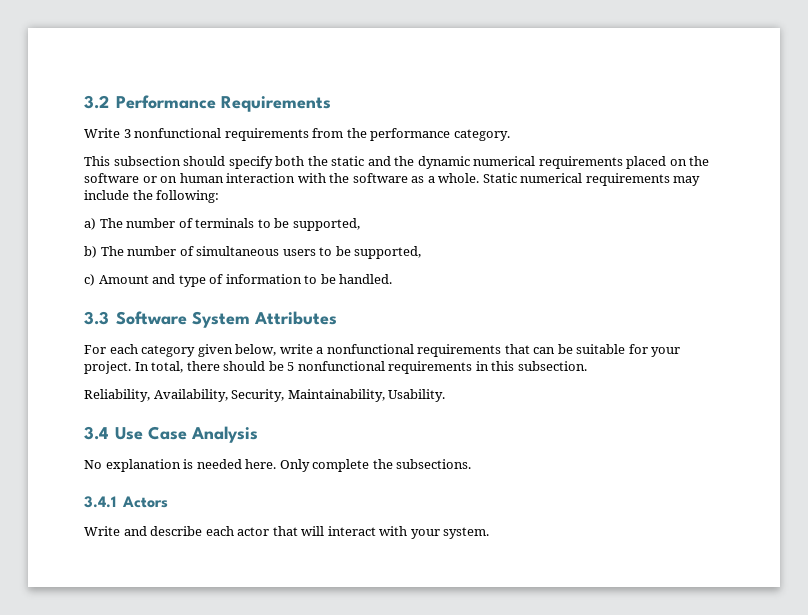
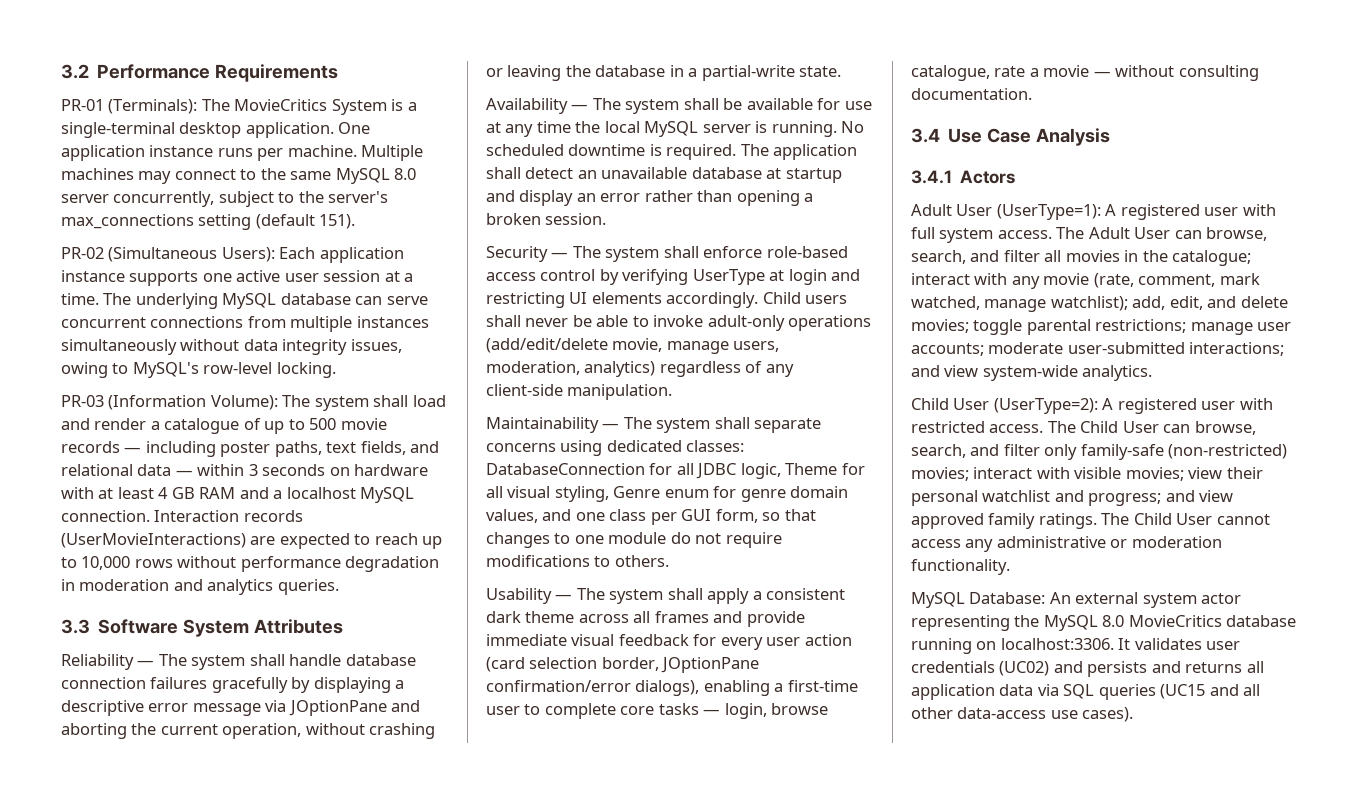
[84,128,510,141] [84,156,710,169] [84,173,701,186] [84,190,220,203] [84,218,360,231] [84,246,422,259] [84,274,393,287] [84,311,337,328] [84,344,681,357] [84,361,587,374] [84,389,446,402] [84,426,258,443] [84,459,472,472] [84,496,168,508] [84,526,490,539] Write 3 nonfunctional requirements from the performance category. // This subsection should specify both the static and the dynamic numerical requirements placed on the software or on human interaction with the software as a whole. Static numerical requirements may include the following: // a) The number of terminals to be supported, // b) The number of simultaneous users to be supported, // c) Amount and type of information to be handled. // 3.3 Software System Attributes // For each category given below, write a nonfunctional requirements that can be suitable for your project. In total, there should be 5 nonfunctional requirements in this subsection. // Reliability, Availability, Security, Maintainability, Usability. // 3.4 Use Case Analysis // No explanation is needed here. Only complete the subsections. // 3.4.1 Actors // Write and describe each actor that will interact with your system. -> [61,99,417,115] [61,122,371,138] [61,145,424,161] [61,168,417,184] [61,191,389,207] [61,214,356,230] [61,247,404,263] [61,270,414,286] [61,293,428,309] [61,316,429,332] [61,339,402,355] [61,362,336,378] [61,395,446,411] [61,418,387,434] [61,441,440,457] [61,464,429,476] [61,487,415,503] [61,510,303,522] [61,533,443,549] [61,556,440,572] [61,579,339,595] [61,619,344,637] [61,654,416,670] [61,677,405,693] [61,700,421,716] [61,723,436,739] [486,65,842,81] [486,98,872,114] [486,121,865,137] [486,144,858,160] [486,167,842,183] [486,190,814,206] [486,213,607,225] [486,246,848,262] [486,269,861,285] [486,292,848,308] [486,315,872,331] [486,338,780,354] [486,361,794,377] [486,384,673,400] [486,417,822,433] [486,440,745,456] [486,463,865,479] [486,486,849,502] [486,509,816,525] [486,532,782,548] [486,555,669,567] [486,588,846,604] [486,611,805,627] [486,634,852,650] [486,657,760,673] [486,680,858,696] [486,703,829,719] [911,65,1259,81] [911,88,1032,100] [911,128,1111,146] [911,170,1016,184] [911,204,1276,220] [911,227,1268,243] [911,250,1252,266] [911,273,1260,289] [911,296,1288,312] [911,319,1292,335] [911,342,1285,356] [911,365,1153,381] [911,398,1273,414] [911,421,1256,435] [911,444,1288,460] [911,467,1263,481] [911,490,1234,506] [911,513,1270,529] [911,536,1222,552] [911,559,1010,575] [911,592,1242,608] [911,615,1297,631] [911,638,1241,654] [911,661,1264,677] [911,684,1261,700] [911,707,1134,722] PR-01 (Terminals): The MovieCritics System is a single-terminal desktop application. One application instance runs per machine. Multiple machines may connect to the same MySQL 8.0 server concurrently, subject to the server's max_connections setting (default 151). // PR-02 (Simultaneous Users): Each application instance supports one active user session at a time. The underlying MySQL database can serve concurrent connections from multiple instances simultaneously without data integrity issues, owing to MySQL's row-level locking. // PR-03 (Information Volume): The system shall load and render a catalogue of up to 500 movie records — including poster paths, text fields, and relational data — within 3 seconds on hardware with at least 4 GB RAM and a localhost MySQL connection. Interaction records (UserMovieInteractions) are expected to reach up to 10,000 rows without performance degradation in moderation and analytics queries. // 3.3 Software System Attributes // Reliability — The system shall handle database connection failures gracefully by displaying a descriptive error message via JOptionPane and aborting the current operation, without crashing or leaving the database in a partial-write state. // Availability — The system shall be available for use at any time the local MySQL server is running. No scheduled downtime is required. The application shall detect an unavailable database at startup and display an error rather than opening a broken session. // Security — The system shall enforce role-based access control by verifying UserType at login and restricting UI elements accordingly. Child users shall never be able to invoke adult-only operations (add/edit/delete movie, manage users, moderation, analytics) regardless of any client-side manipulation. // Maintainability — The system shall separate concerns using dedicated classes: DatabaseConnection for all JDBC logic, Theme for all visual styling, Genre enum for genre domain values, and one class per GUI form, so that changes to one module do not require modifications to others. // Usability — The system shall apply a consistent dark theme across all frames and provide immediate visual feedback for every user action (card selection border, JOptionPane confirmation/error dialogs), enabling a first-time user to complete core tasks — login, browse catalogue, rate a movie — without consulting documentation. // 3.4 Use Case Analysis // 3.4.1 Actors // Adult User (UserType=1): A registered user with full system access. The Adult User can browse, search, and filter all movies in the catalogue; interact with any movie (rate, comment, mark watched, manage watchlist); add, edit, and delete movies; toggle parental restrictions; manage user accounts; moderate user-submitted interactions; and view system-wide analytics. // Child User (UserType=2): A registered user with restricted access. The Child User can browse, search, and filter only family-safe (non-restricted) movies; interact with visible movies; view their personal watchlist and progress; and view approved family ratings. The Child User cannot access any administrative or moderation functionality. // MySQL Database: An external system actor representing the MySQL 8.0 MovieCritics database running on localhost:3306. It validates user credentials (UC02) and persists and returns all application data via SQL queries (UC15 and all other data-access use cases).

